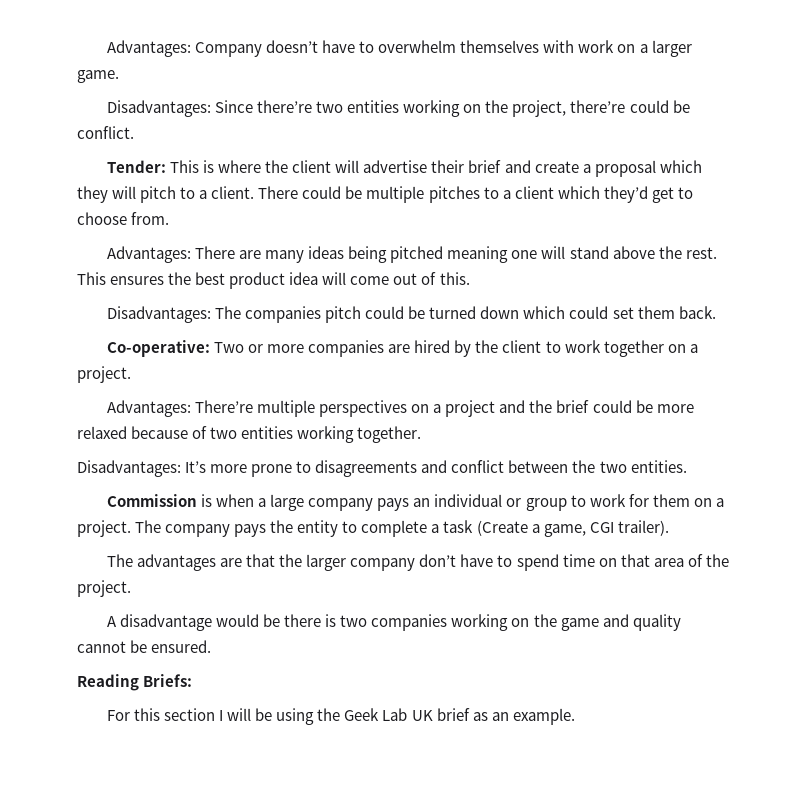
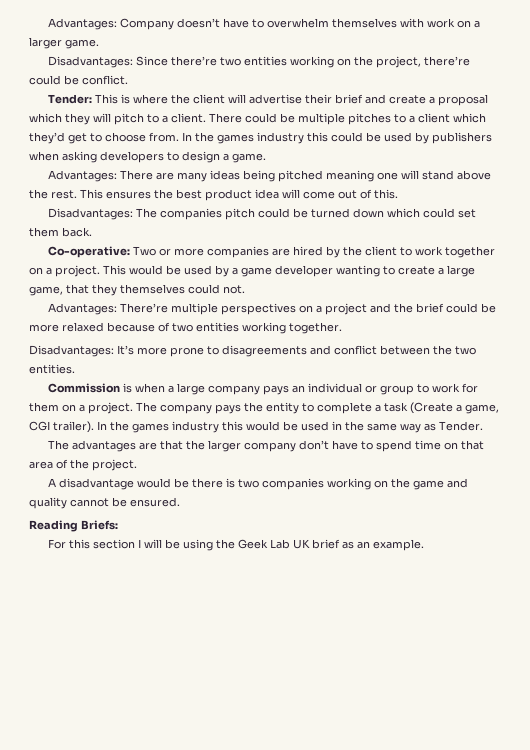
(170, 218) none -> [182,132,492,144] [29,151,266,163] In the games industry this could be used by publishers when asking developers to design a game.
(131, 374) none -> [103,265,475,277] [29,284,245,296] This would be used by a game developer wanting to create a large game, that they themselves could not.
(669, 528) none -> [97,421,483,433] In the games industry this would be used in the same way as Tender.

